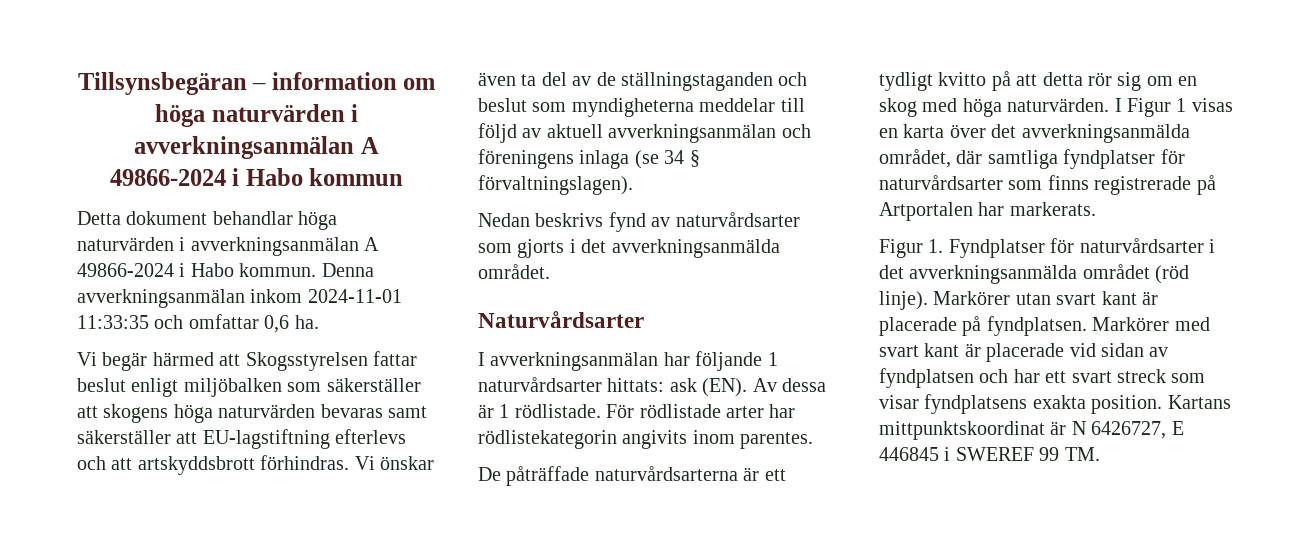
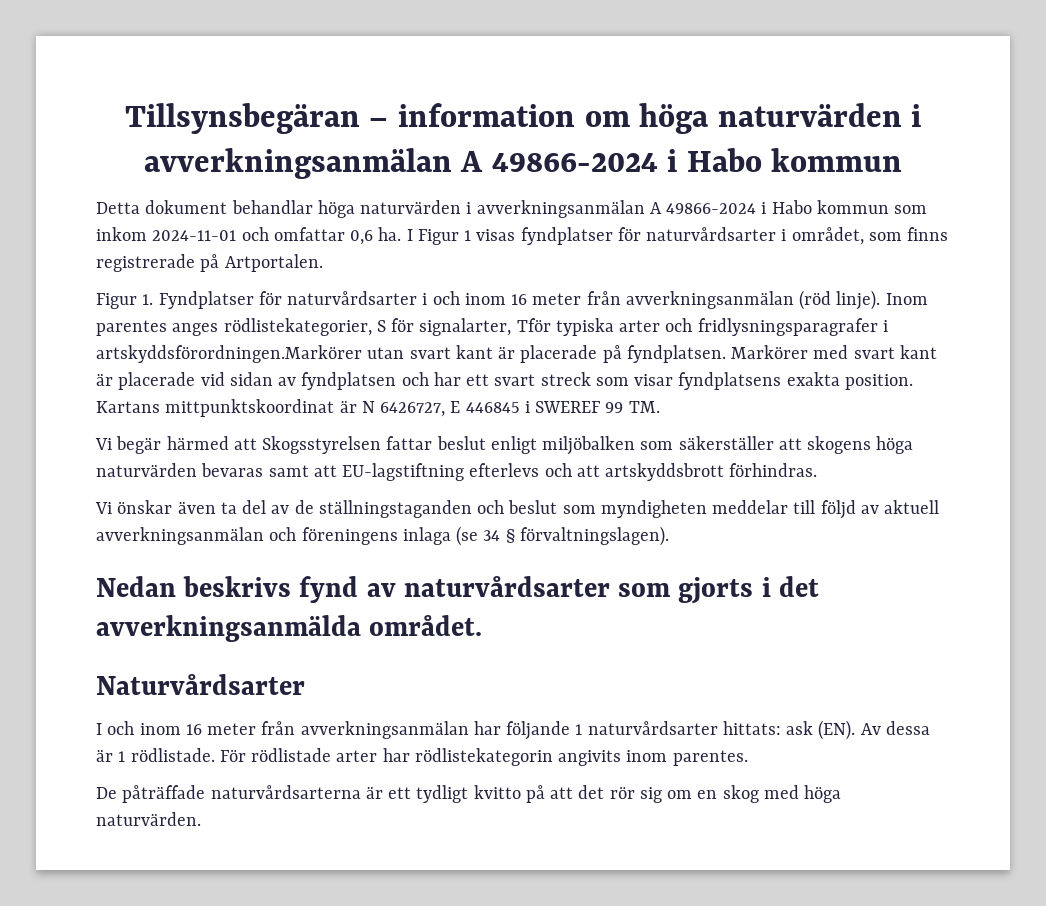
[239,263,374,277] [77,289,245,308] kommun. Denna avverkningsanmälan -> [816,200,928,214] kommun som
[77,315,149,329] 11:33:35 -> (237, 235) none
[77,351,417,371] [77,378,421,397] [77,404,427,423] [77,429,407,449] [77,455,434,475] [478,72,808,91] [478,98,805,117] [478,123,811,143] [478,149,700,169] [478,175,633,195] [478,212,800,232] [478,239,780,258] [478,264,550,279] [478,311,644,328] [478,351,778,371] [478,377,826,397] [478,404,796,418] [478,430,814,449] [478,466,786,486] [879,71,1198,91] [879,98,1233,117] [879,124,1190,143] [879,149,1058,169] // Vi begär härmed att Skogsstyrelsen fattar beslut enligt miljöbalken som säkerställer att skogens höga naturvärden bevaras samt säkerställer att EU-lagstiftning efterlevs och att artskyddsbrott förhindras. Vi önskar även ta del av de ställningstaganden och beslut som myndigheterna meddelar till följd av aktuell avverkningsanmälan och föreningens inlaga (se 34 § förvaltningslagen). // Nedan beskrivs fynd av naturvårdsarter som gjorts i det avverkningsanmälda området. // Naturvårdsarter // I avverkningsanmälan har följande 1 naturvårdsarter hittats: ask (EN). Av dessa är 1 rödlistade. För rödlistade arter har rödlistekategorin angivits inom parentes. // De påträffade naturvårdsarterna är ett tydligt kvitto på att detta rör sig om en skog med höga naturvärden. I Figur 1 visas en karta över det avverkningsanmälda området, där samtliga -> [406,229,516,245] I Figur 1 visas
(1003, 182) none -> [781,227,864,245] i området,
[879,202,1096,221] Artportalen har markerats. -> [224,254,323,272] Artportalen.
[879,264,1190,284] [879,291,1011,310] det avverkningsanmälda området (röd linje). Markörer -> [432,290,928,310] [96,318,888,336] [96,345,362,363] och inom 16 meter från avverkningsanmälan (röd linje). Inom parentes anges rödlistekategorier, S för signalarter, Tför typiska arter och fridlysningsparagrafer i artskyddsförordningen.Markörer
(1100, 454) none -> [95,436,914,455] [96,463,818,481] [95,500,940,519] [96,526,669,546] [96,576,819,604] [96,615,483,642] [96,674,305,695] [96,720,930,740] [96,748,748,766] [96,785,842,803] [96,812,201,826] // Vi begär härmed att Skogsstyrelsen fattar beslut enligt miljöbalken som säkerställer att skogens höga naturvärden bevaras samt att EU-lagstiftning efterlevs och att artskyddsbrott förhindras. // Vi önskar även ta del av de ställningstaganden och beslut som myndigheten meddelar till följd av aktuell avverkningsanmälan och föreningens inlaga (se 34 § förvaltningslagen). // Nedan beskrivs fynd av naturvårdsarter som gjorts i det avverkningsanmälda området. // Naturvårdsarter // I och inom 16 meter från avverkningsanmälan har följande 1 naturvårdsarter hittats: ask (EN). Av dessa är 1 rödlistade. För rödlistade arter har rödlistekategorin angivits inom parentes. // De påträffade naturvårdsarterna är ett tydligt kvitto på att det rör sig om en skog med höga naturvärden.

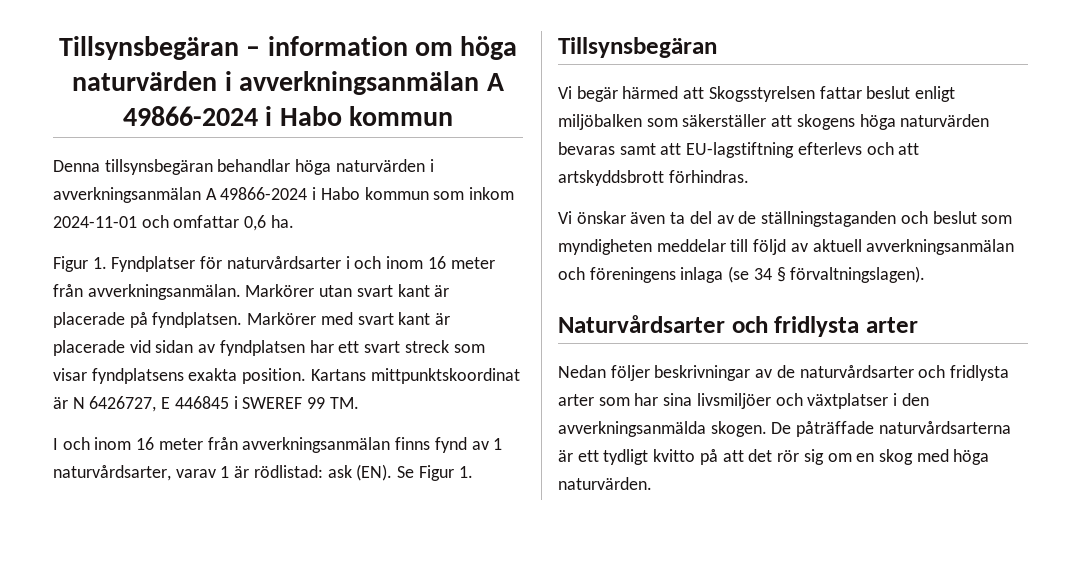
[96,200,228,214] Detta dokument -> [53,159,213,175] Denna tillsynsbegäran
[406,227,949,245] [96,254,323,272] I Figur 1 visas fyndplatser för naturvårdsarter i området, som finns registrerade på Artportalen. -> (294, 221) none
[625,290,928,310] [96,318,888,336] [96,345,362,363] avverkningsanmälan (röd linje). Inom parentes anges rödlistekategorier, S för signalarter, Tför typiska arter och fridlysningsparagrafer i artskyddsförordningen.Markörer -> [87,284,315,300] avverkningsanmälan. Markörer
[401,372,429,386] och -> (305, 348) none
(660, 407) none -> [53,437,503,453] [53,464,473,481] [558,37,717,58] // I och inom 16 meter från avverkningsanmälan finns fynd av 1 naturvårdsarter, varav 1 är rödlistad: ask (EN). Se Figur 1. // Tillsynsbegäran
[96,576,819,604] [96,615,483,642] [96,674,305,695] [96,720,930,740] [96,748,748,766] Nedan beskrivs fynd av naturvårdsarter som gjorts i det avverkningsanmälda området. // Naturvårdsarter // I och inom 16 meter från avverkningsanmälan har följande 1 naturvårdsarter hittats: ask (EN). Av dessa är 1 rödlistade. För rödlistade arter har rödlistekategorin angivits inom parentes. // -> [558,315,918,337] [558,365,1010,381] [558,393,929,409] [558,421,767,437] Naturvårdsarter och fridlysta arter // Nedan följer beskrivningar av de naturvårdsarter och fridlysta arter som har sina livsmiljöer och växtplatser i den avverkningsanmälda skogen.

